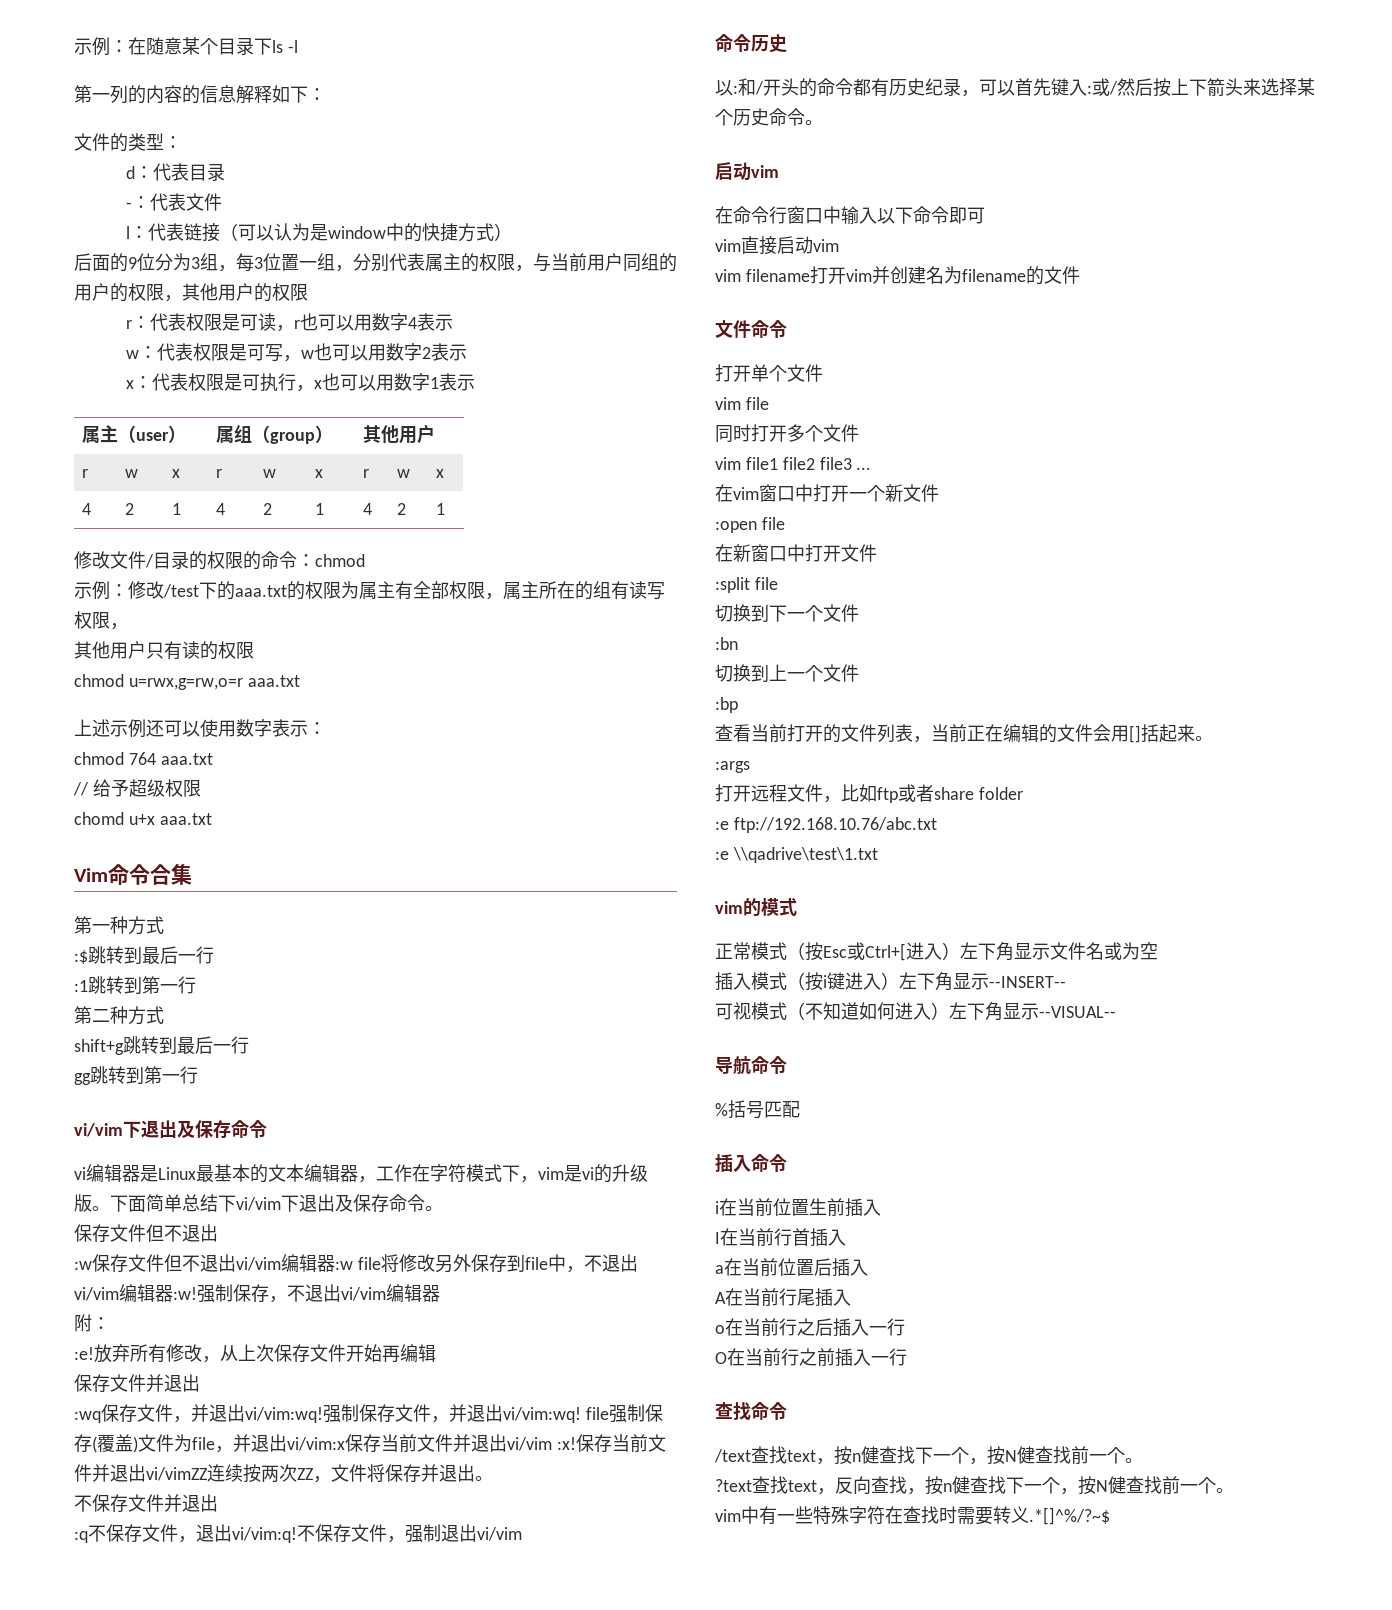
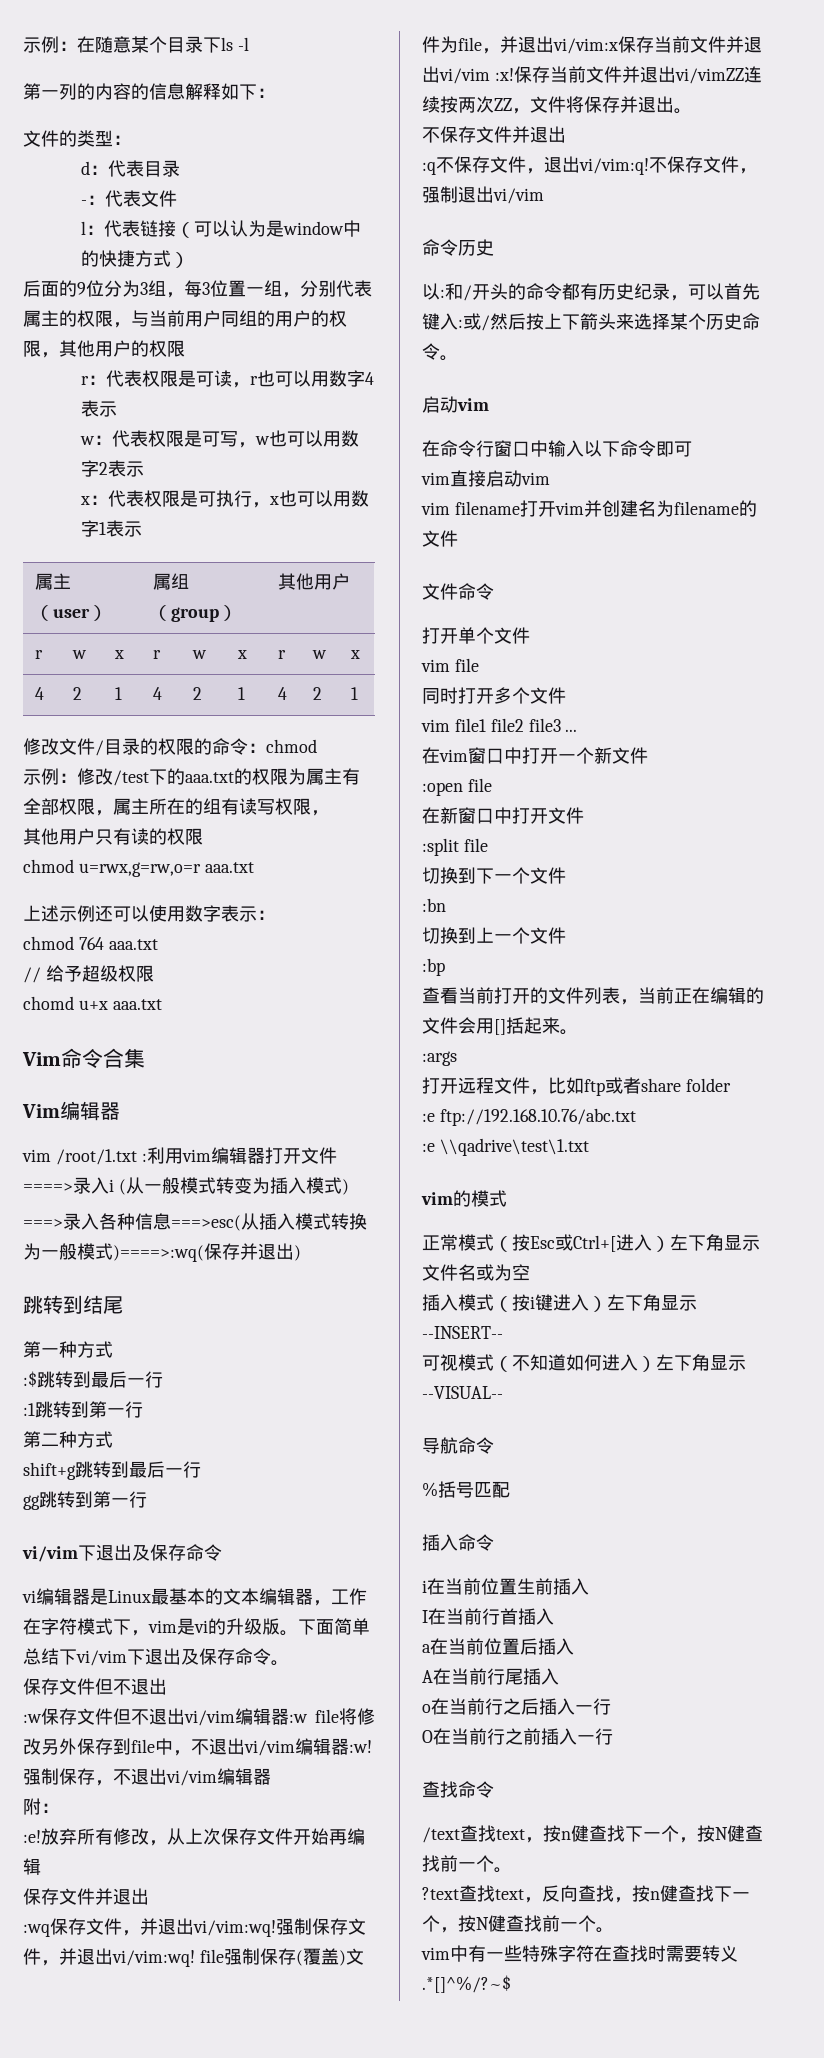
(192, 874) none -> [22,1101,120,1121] [22,1147,337,1165] [23,1177,349,1195] [23,1213,367,1231] [23,1243,301,1262] [23,1295,123,1314] // Vim编辑器 // vim /root/1.txt :利用vim编辑器打开文件====>录入i (从一般模式转变为插入模式) // ===>录入各种信息===>esc(从插入模式转换为一般模式)====>:wq(保存并退出) // 跳转到结尾

